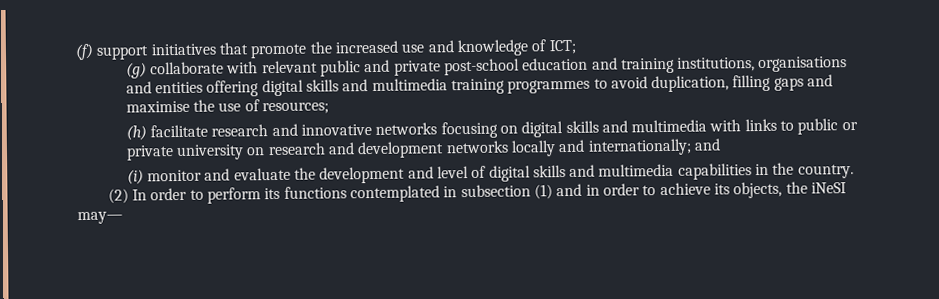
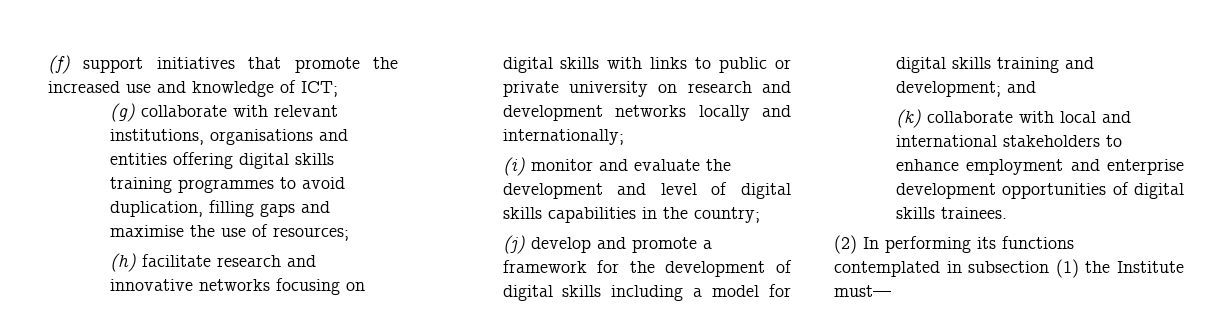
[319,57,675,77] public and private post-school education and training -> (338, 111) none
[342,78,448,92] and multimedia -> (334, 159) none
[601,119,708,133] and multimedia -> (600, 63) none
[693,138,721,151] and -> (624, 137) none
[569,163,675,177] and multimedia -> (542, 213) none
[797,164,854,179] country. -> [693,207,760,223] [502,235,712,254] [502,260,792,277] [502,284,791,301] [895,57,1094,73] [895,81,1036,97] [895,109,1131,128] [895,135,1122,147] [895,159,1184,175] [895,182,1184,199] [895,207,1007,219] country; // (j) develop and promote a framework for the development of digital skills including a model for digital skills training and development; and // (k) collaborate with local and international stakeholders to enhance employment and enterprise development opportunities of digital skills trainees.
[150,187,262,204] order to perform -> [885,236,971,253] performing
[556,181,847,199] [77,211,123,225] and in order to achieve its objects, the iNeSI may— -> [1085,261,1184,273] [834,285,891,297] the Institute must—

